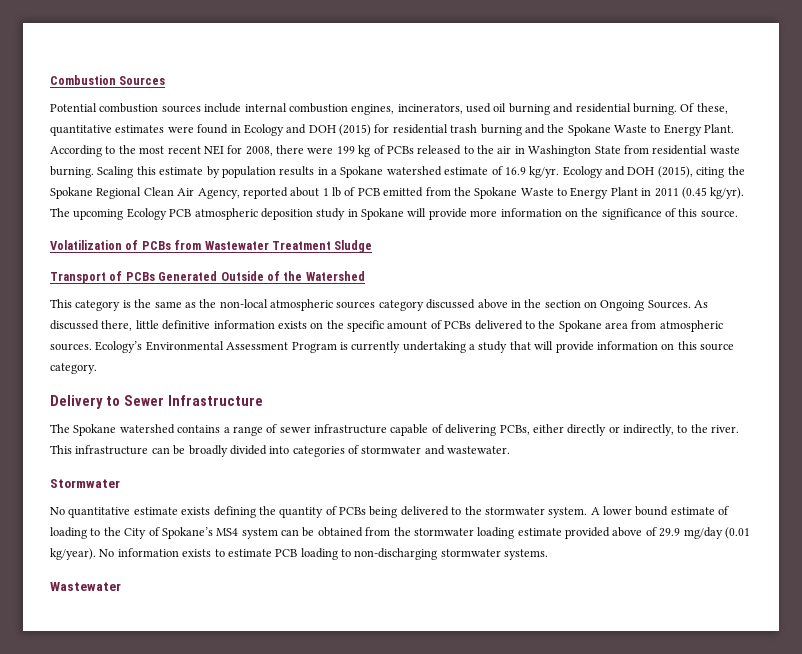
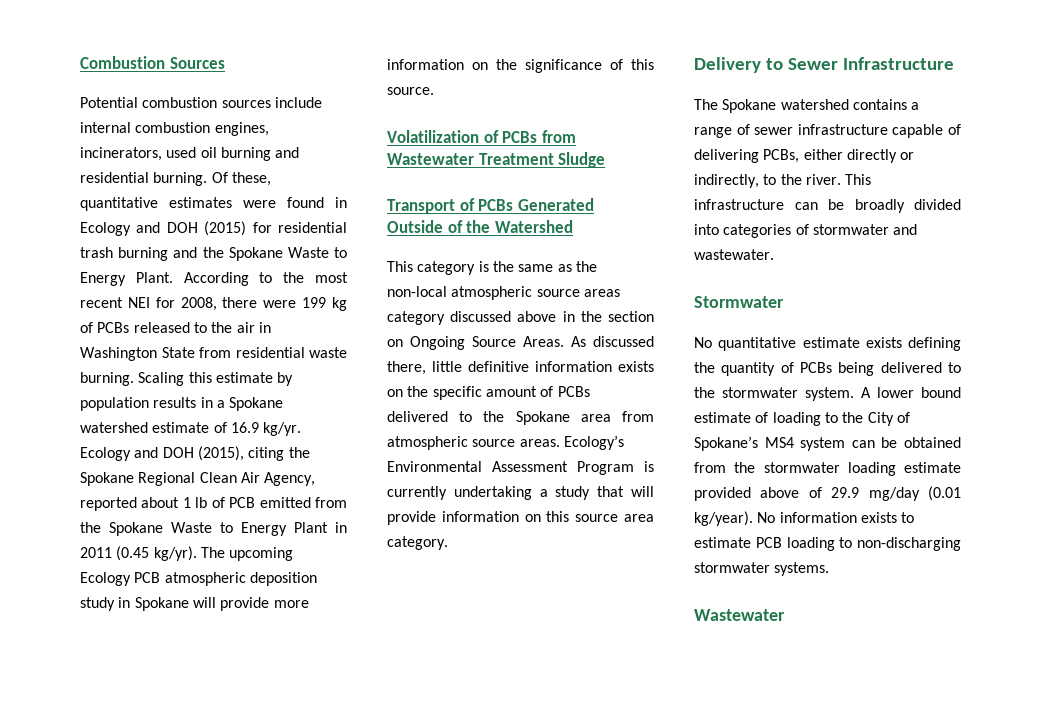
[336,301,376,309] sources -> [536,289,620,297] source areas
[647,300,691,309] Sources. -> [472,336,564,347] Source Areas.
[50,343,92,351] sources. -> [472,439,560,447] source areas.
(734, 347) none -> [624,514,654,522] area

